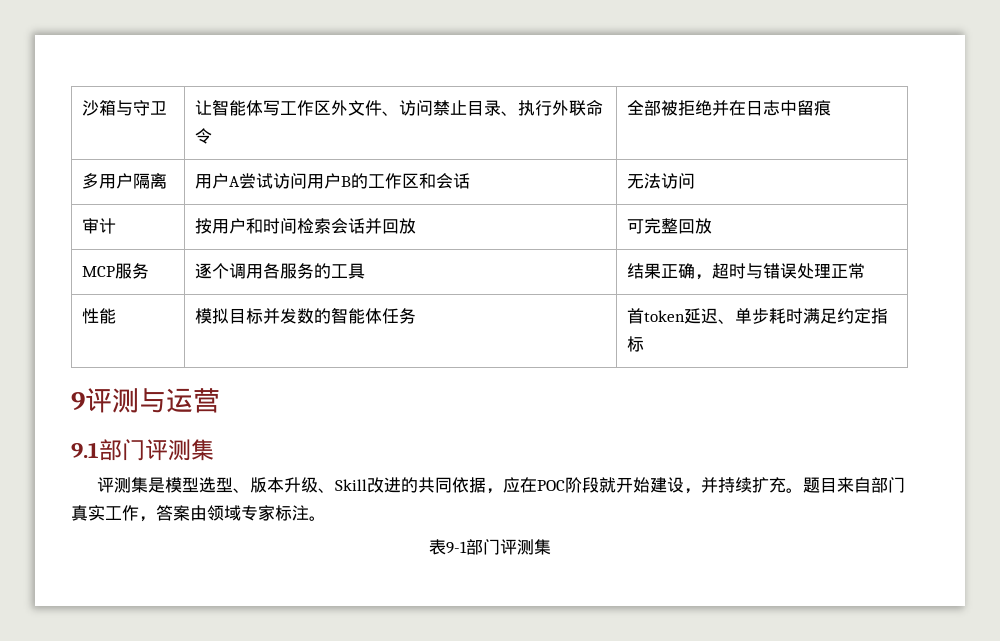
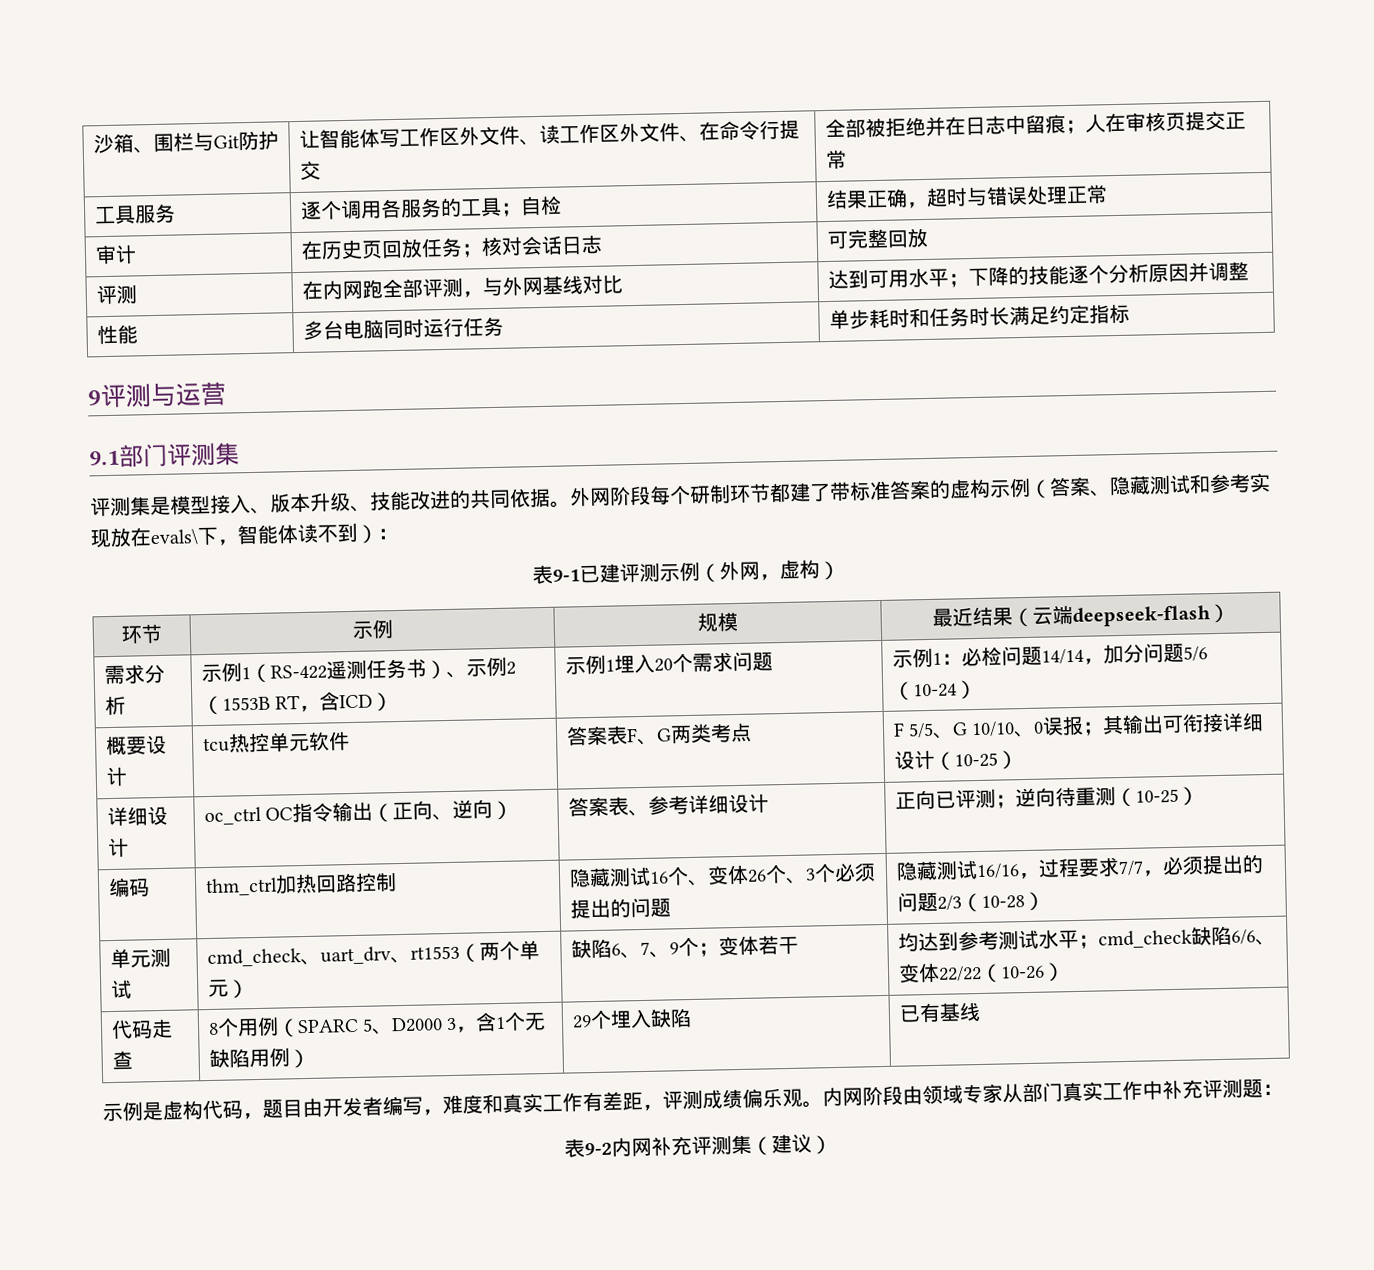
[116,100,168,116] 与守卫 -> [132,130,279,154] 、围栏与Git防护
[399,100,587,116] 访问禁止目录、执行外联 -> [538,121,720,144] 读工作区外文件、在
(213, 136) none -> [758,119,800,140] [299,160,321,180] 行提交
[82,173,168,189] [195,173,471,189] [627,173,696,189] [82,218,117,234] [195,218,417,234] [627,218,713,234] [82,266,116,277] // 多用户隔离 | 用户A尝试访问用户B的工作区和会话 | 无法访问 // 审计 | 按用户和时间检索会话并回放 | 可完整回放 // MCP -> [1064,110,1246,135] [824,149,847,170] [93,205,136,225] ；人在审核页提交正常 // 工具
(366, 271) none -> [499,195,562,217] ；自检
[82,308,117,324] [195,307,417,324] [627,308,804,324] 性能 | 模拟目标并发数的智能体任务 | 首token延迟、单步耗时 -> [94,244,137,265] [300,234,603,260] [826,227,928,250] [95,284,137,305] [301,274,623,300] [827,261,1249,290] [96,324,138,345] [302,316,504,340] [828,306,1010,330] 审计 | 在历史页回放任务；核对会话日志 | 可完整回放 // 评测 | 在内网跑全部评测，与外网基线对比 | 达到可用水平；下降的技能逐个分析原因并调整 // 性能 | 多台电脑同时运行任务 | 单步耗时和任务时长
[199,477,234,493] 选型 -> [209,494,251,514] 接入
[335,479,368,491] Skill -> [369,490,411,511] 技能
[486,477,906,494] [71,505,326,522] [428,539,551,555] ，应在POC阶段就开始建设，并持续扩充。题目来自部门真实工作，答案由领域专家标注。 // 表9-1部门评测集 -> [550,472,1271,508] [90,522,398,549] [531,559,840,585] [121,623,163,644] [351,619,394,639] [697,611,738,632] [931,603,1230,628] [103,663,165,685] [104,695,126,716] [200,656,516,684] [201,691,393,716] [564,651,773,675] [891,643,1208,668] [892,680,977,701] [104,734,167,756] [105,766,128,787] [202,731,350,753] [565,722,752,746] [892,712,1265,739] [893,749,1018,771] [106,805,168,827] [107,837,129,858] [203,799,513,826] [567,793,769,817] [894,786,1199,810] [107,877,150,898] [204,872,397,897] [568,862,876,888] [569,897,671,919] [895,854,1264,881] [896,891,1045,913] [109,947,171,969] [110,979,132,1000] [206,940,540,968] [207,979,249,999] [570,935,799,959] [897,925,1276,952] [897,962,1065,983] [110,1018,173,1040] [111,1050,133,1071] [207,1011,547,1038] [208,1047,310,1069] [571,1008,692,1030] [898,1002,981,1023] [102,1078,1283,1122] [563,1133,832,1158] 。外网阶段每个研制环节都建了带标准答案的虚构示例（答案、隐藏测试和参考实现放在evals\下，智能体读不到）： // 表9-1已建评测示例（外网，虚构） // 环节 | 示例 | 规模 | 最近结果（云端deepseek-flash） // 需求分析 | 示例1（RS-422遥测任务书）、示例2（1553B RT，含ICD） | 示例1埋入20个需求问题 | 示例1：必检问题14/14，加分问题5/6（10-24） // 概要设计 | tcu热控单元软件 | 答案表F、G两类考点 | F 5/5、G 10/10、0误报；其输出可衔接详细设计（10-25） // 详细设计 | oc_ctrl OC指令输出（正向、逆向） | 答案表、参考详细设计 | 正向已评测；逆向待重测（10-25） // 编码 | thm_ctrl加热回路控制 | 隐藏测试16个、变体26个、3个必须提出的问题 | 隐藏测试16/16，过程要求7/7，必须提出的问题2/3（10-28） // 单元测试 | cmd_check、uart_drv、rt1553（两个单元） | 缺陷6、7、9个；变体若干 | 均达到参考测试水平；cmd_check缺陷6/6、变体22/22（10-26） // 代码走查 | 8个用例（SPARC 5、D2000 3，含1个无缺陷用例） | 29个埋入缺陷 | 已有基线 // 示例是虚构代码，题目由开发者编写，难度和真实工作有差距，评测成绩偏乐观。内网阶段由领域专家从部门真实工作中补充评测题： // 表9-2内网补充评测集（建议）

